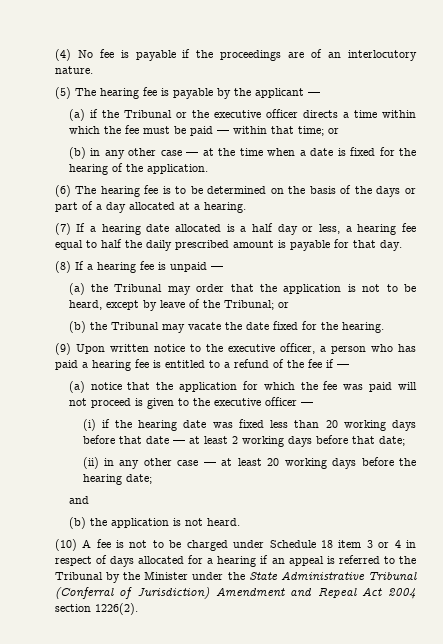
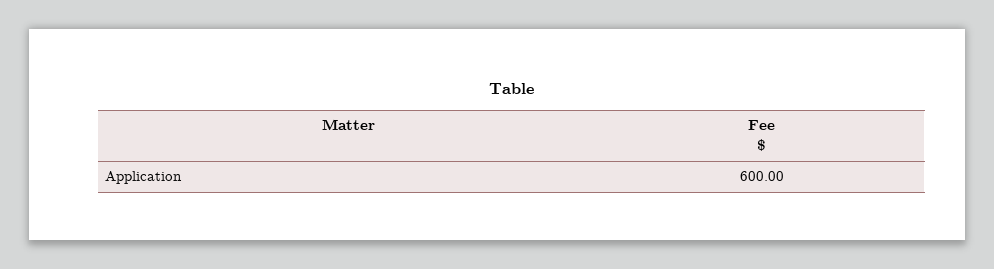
[54,49,417,61] [54,66,93,74] [54,87,320,99] [68,109,416,121] [68,125,339,136] [68,147,416,159] [68,163,208,175] [54,185,416,197] [54,201,246,213] [54,223,416,235] [54,239,402,251] [54,261,223,273] [68,283,416,295] [68,299,289,311] [68,321,384,333] [54,343,416,355] [54,359,349,371] [68,381,417,393] [68,397,313,409] [82,419,416,431] [82,435,405,447] [82,457,416,469] [82,474,152,485] [68,496,89,504] [68,517,240,529] [54,539,416,551] [54,555,417,567] [54,571,417,583] [54,587,416,599] [54,603,138,615] (4) No fee is payable if the proceedings are of an interlocutory nature. // (5) The hearing fee is payable by the applicant — // (a) if the Tribunal or the executive officer directs a time within which the fee must be paid — within that time; or // (b) in any other case — at the time when a date is fixed for the hearing of the application. // (6) The hearing fee is to be determined on the basis of the days or part of a day allocated at a hearing. // (7) If a hearing date allocated is a half day or less, a hearing fee equal to half the daily prescribed amount is payable for that day. // (8) If a hearing fee is unpaid — // (a) the Tribunal may order that the application is not to be heard, except by leave of the Tribunal; or // (b) the Tribunal may vacate the date fixed for the hearing. // (9) Upon written notice to the executive officer, a person who has paid a hearing fee is entitled to a refund of the fee if — // (a) notice that the application for which the fee was paid will not proceed is given to the executive officer — // (i) if the hearing date was fixed less than 20 working days before that date — at least 2 working days before that date; // (ii) in any other case — at least 20 working days before the hearing date; // and // (b) the application is not heard. // (10) A fee is not to be charged under Schedule 18 item 3 or 4 in respect of days allocated for a hearing if an appeal is referred to the Tribunal by the Minister under the State Administrative Tribunal (Conferral of Jurisdiction) Amendment and Repeal Act 2004 section 1226(2). -> [489,83,534,94] [322,119,375,130] [748,120,775,130] [757,139,766,151] [105,171,183,184] [739,171,784,181] Table // Matter | Fee // $ // Application | 600.00

